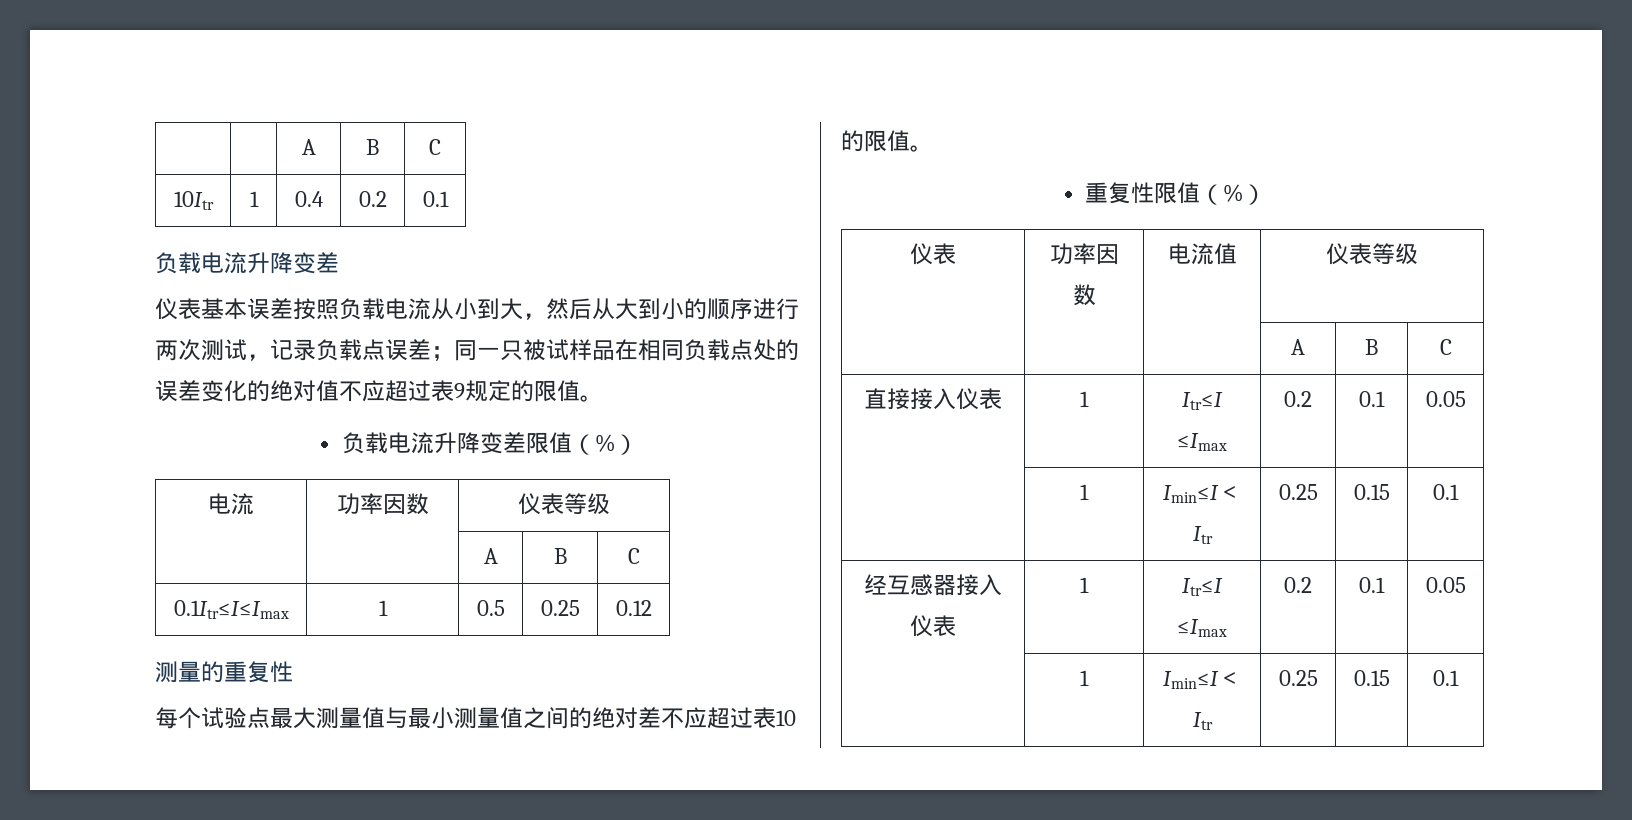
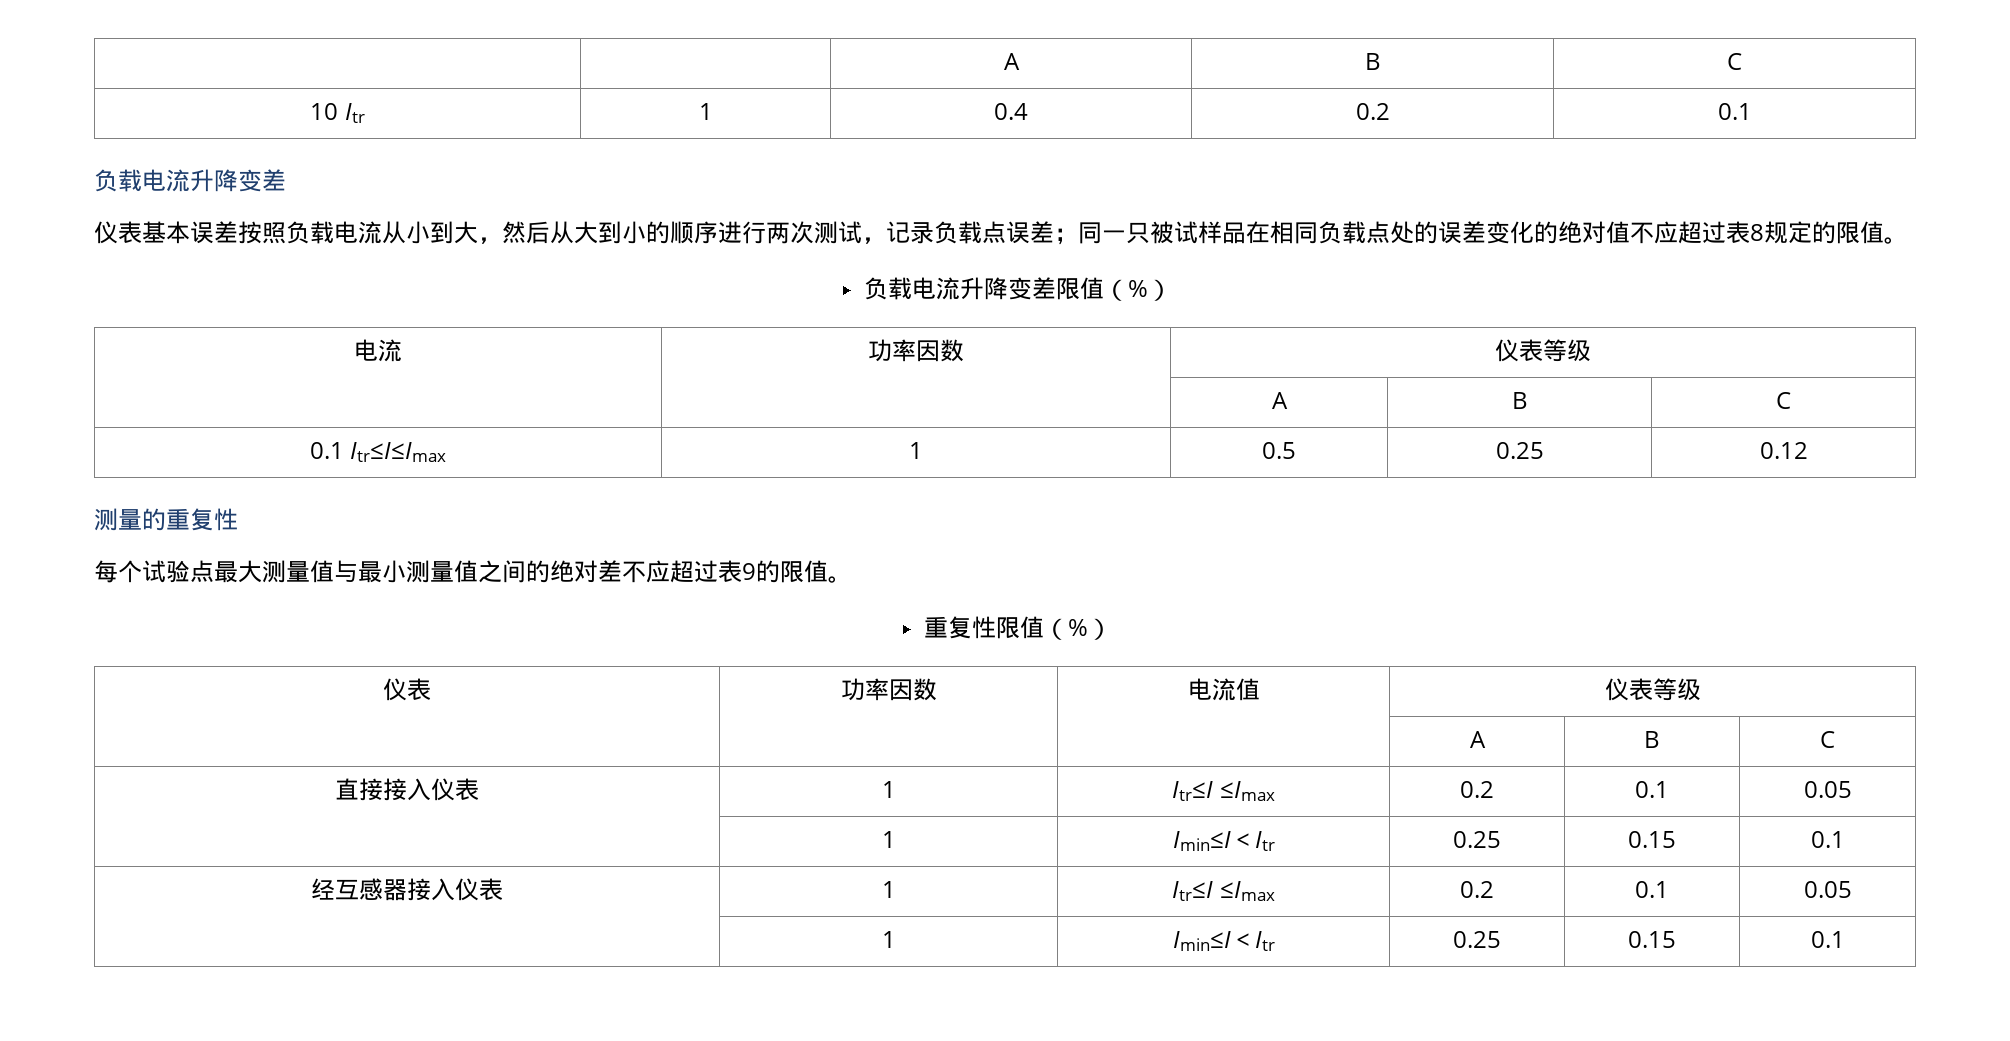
[301,139,316,155] [366,139,379,155] [429,139,441,155] [173,191,214,210] | | A | B | C // 10Itr -> [1003,53,1020,70] [1364,53,1381,70] [1727,53,1742,70] [310,103,365,123] | | A | B | C // 10 Itr
[454,383,465,399] 9 -> [1750,224,1764,241] 8
[173,600,289,619] 0.1Itr≤I≤Imax -> [309,442,447,462] 0.1 Itr≤I≤Imax
[776,710,796,726] 10 -> [742,563,756,580] 9

